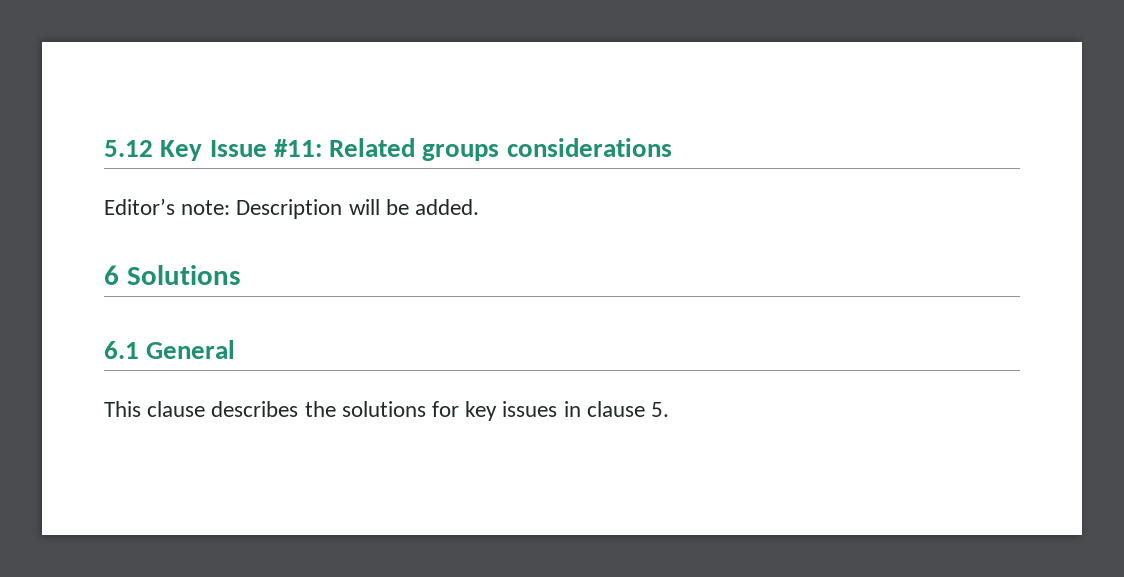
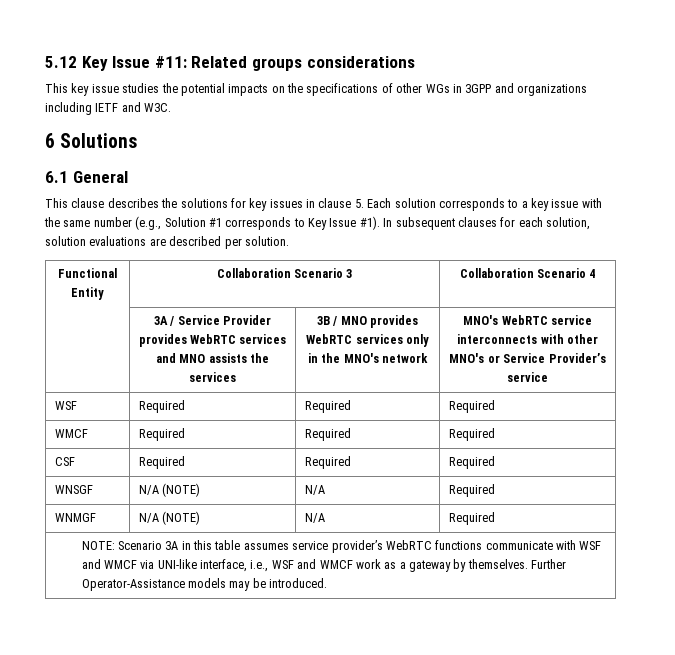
[104,198,480,219] Editor’s note: Description will be added. -> [45,83,587,96] [45,102,172,115] This key issue studies the potential impacts on the specifications of other WGs in 3GPP and organizations including IETF and W3C.
(670, 409) none -> [367,198,602,211] [44,216,590,230] [45,236,289,249] [58,268,117,278] [71,287,104,300] [216,268,353,278] [459,268,596,278] [153,315,272,326] [138,334,287,347] [155,353,270,363] [189,372,236,382] [316,315,419,328] [306,334,429,347] [307,353,429,363] [463,315,592,325] [457,334,598,344] [449,353,606,363] [507,372,548,382] [54,401,77,410] [138,400,185,413] [304,400,351,413] [448,400,495,413] [54,429,88,438] [138,428,185,441] [304,428,351,441] [448,428,495,441] [54,457,75,466] [138,456,185,469] [304,456,351,469] [448,456,495,469] [54,485,93,494] [138,483,200,497] [304,485,325,495] [448,484,495,497] [54,513,96,522] [138,511,200,525] [304,513,325,523] [448,512,495,525] [81,540,602,553] [81,559,567,572] [81,578,328,591] Each solution corresponds to a key issue with the same number (e.g., Solution #1 corresponds to Key Issue #1). In subsequent clauses for each solution, solution evaluations are described per solution. // Functional Entity | Collaboration Scenario 3 | Collaboration Scenario 4 // | 3A / Service Provider provides WebRTC services and MNO assists the services | 3B / MNO provides WebRTC services only in the MNO's network | MNO's WebRTC service interconnects with other MNO's or Service Provider’s service // WSF | Required | Required | Required // WMCF | Required | Required | Required // CSF | Required | Required | Required // WNSGF | N/A (NOTE) | N/A | Required // WNMGF | N/A (NOTE) | N/A | Required // NOTE: Scenario 3A in this table assumes service provider’s WebRTC functions communicate with WSF and WMCF via UNI-like interface, i.e., WSF and WMCF work as a gateway by themselves. Further Operator-Assistance models may be introduced.

